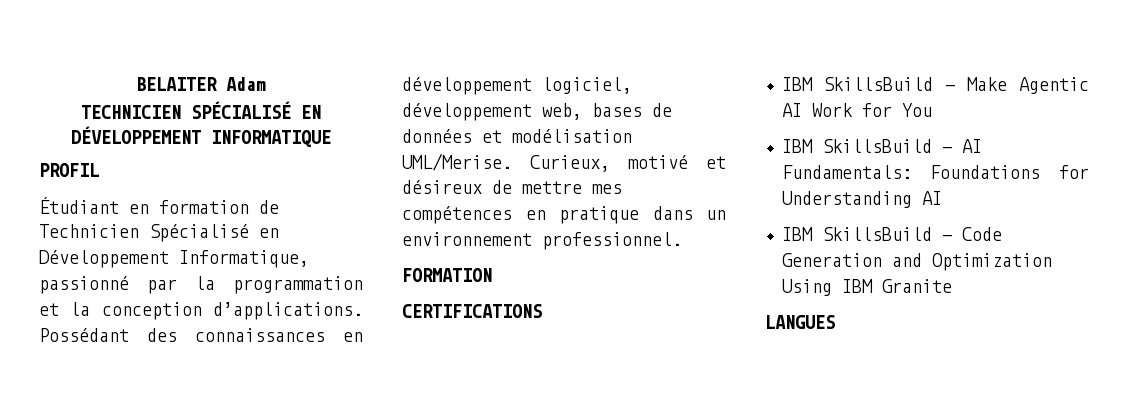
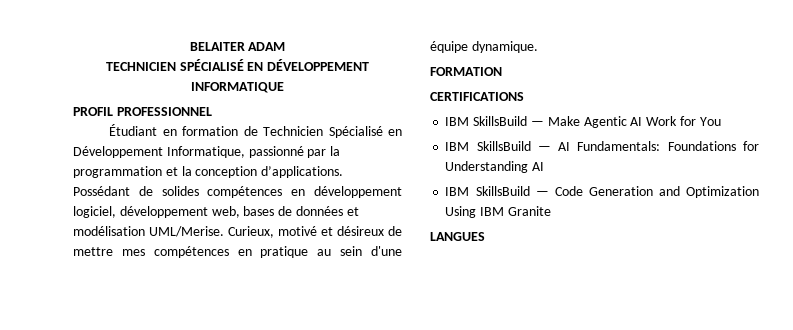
[226,77,266,91] Adam -> [248,42,286,51] ADAM
(99, 170) none -> [116,107,212,116] PROFESSIONNEL
[147,328,325,342] des connaissances -> [138,186,283,198] de solides compétences
[652,206,726,220] [402,232,682,250] dans un environnement professionnel. -> [317,246,402,256] [430,41,538,53] au sein d'une équipe dynamique.

